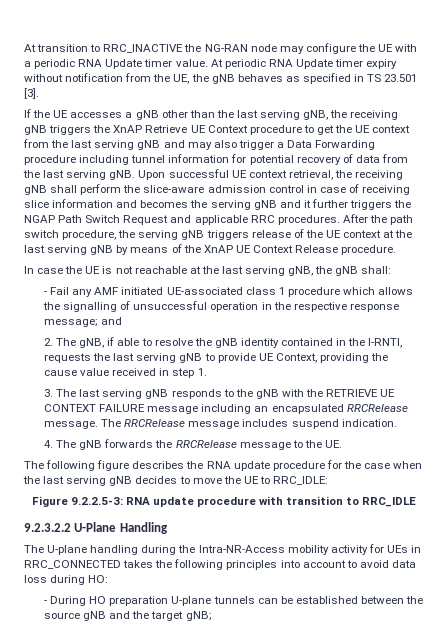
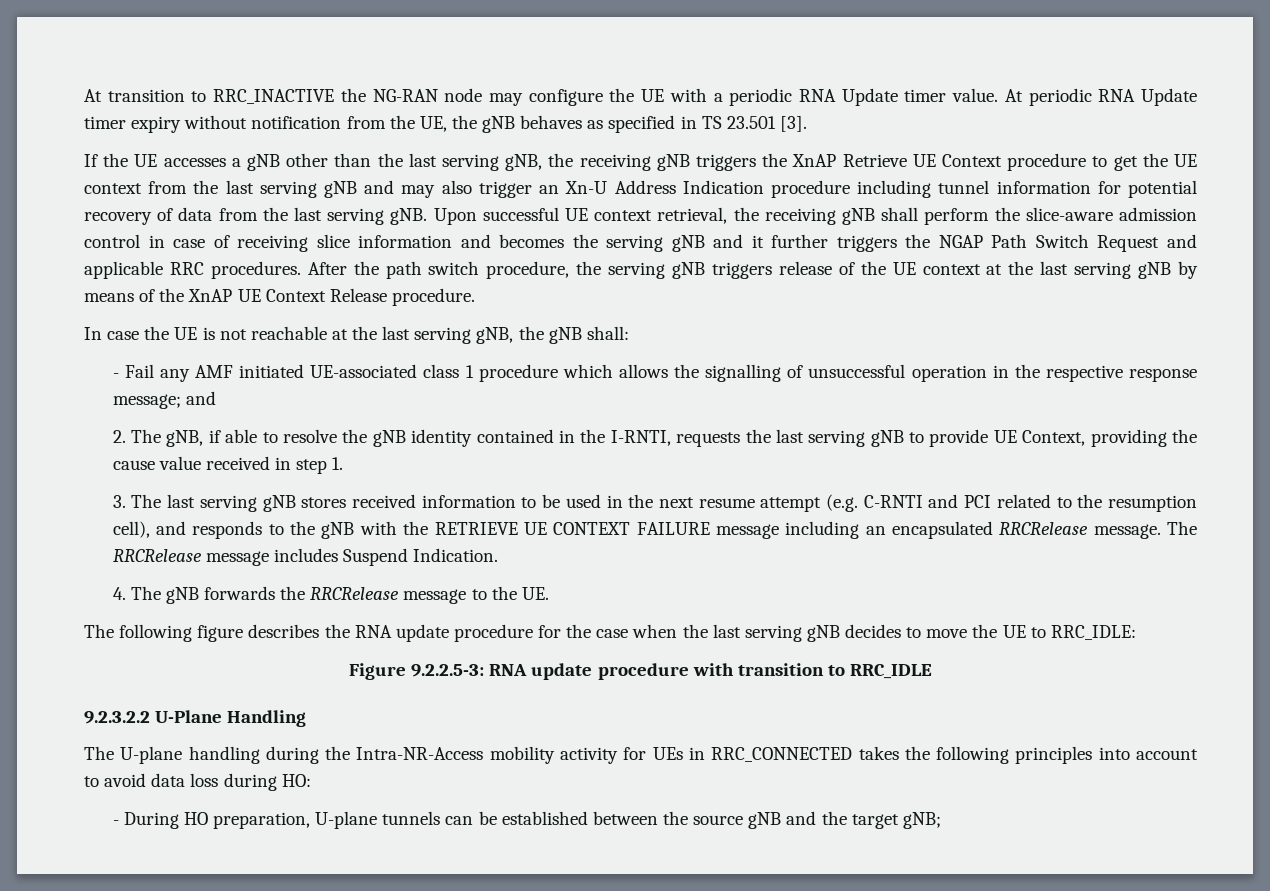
[276,140,376,150] a Data Forwarding -> [539,180,764,194] an Xn-U Address Indication
(169, 394) none -> [301,494,1197,512] [112,521,187,538] stores received information to be used in the next resume attempt (e.g. C-RNTI and PCI related to the resumption cell), and
[291,419,397,429] suspend indication. -> [343,548,499,566] Suspend Indication.
[109,596,169,606] preparation -> [213,812,311,829] preparation,

